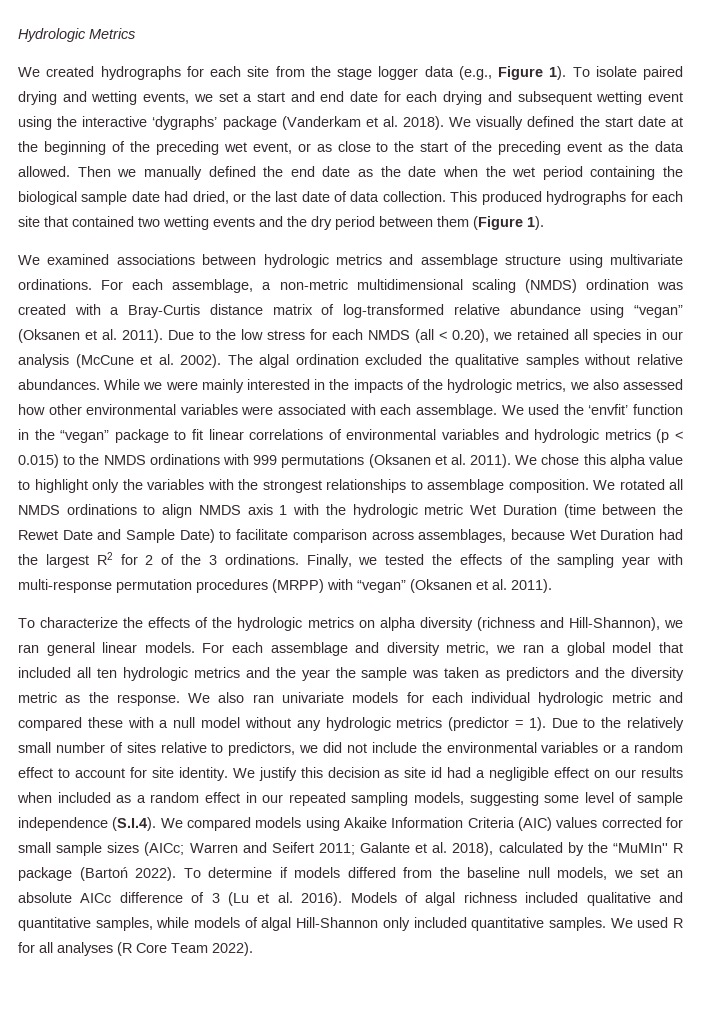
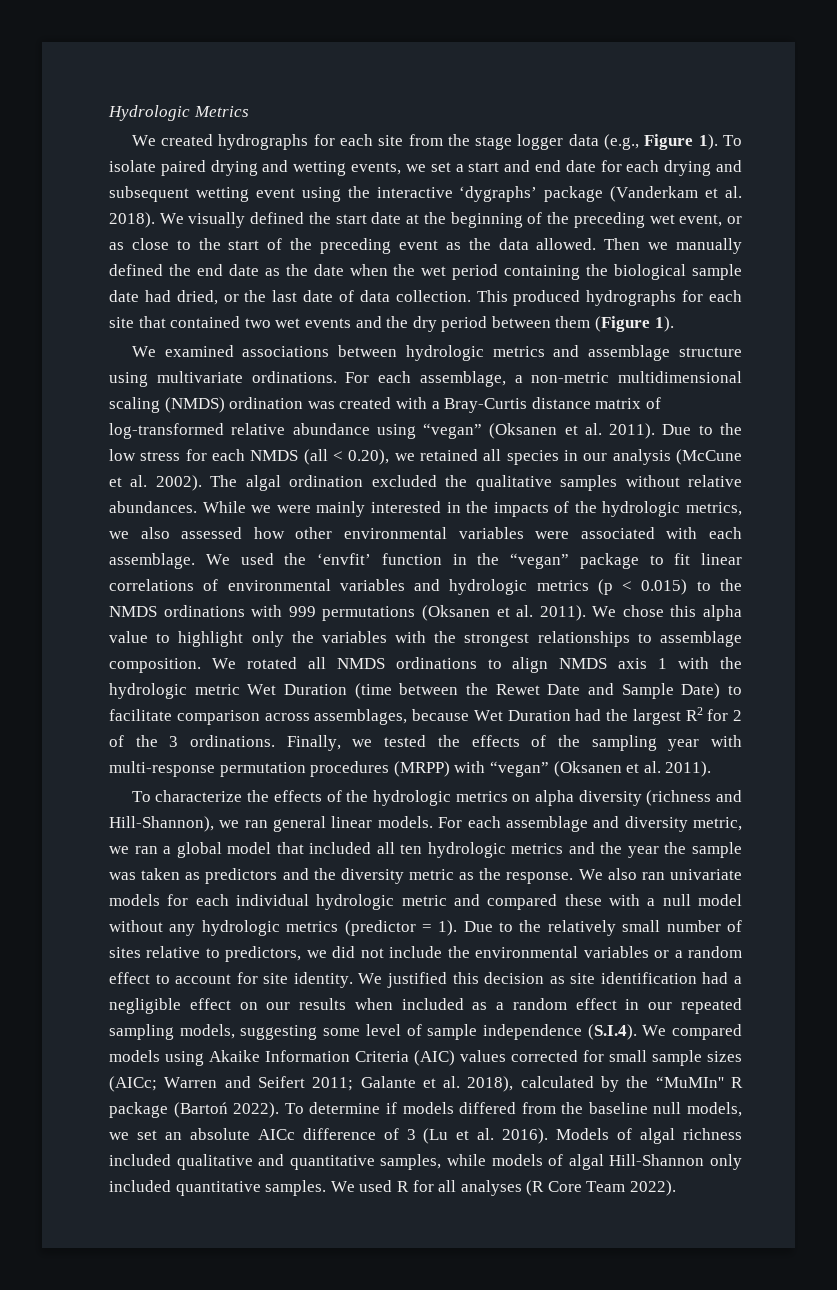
[163,216,209,230] wetting -> [275,318,301,328] wet
[258,767,297,781] justify -> [387,972,447,988] justified
[431,767,443,778] id -> [600,972,697,984] identification

